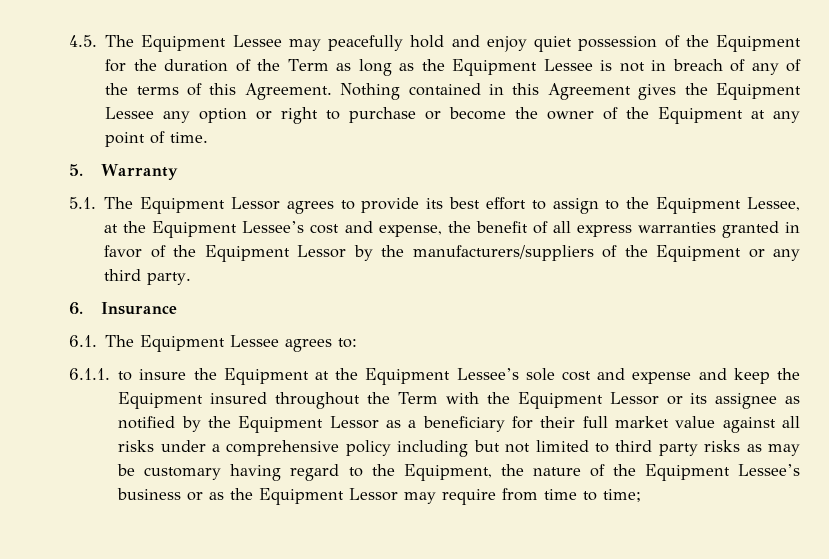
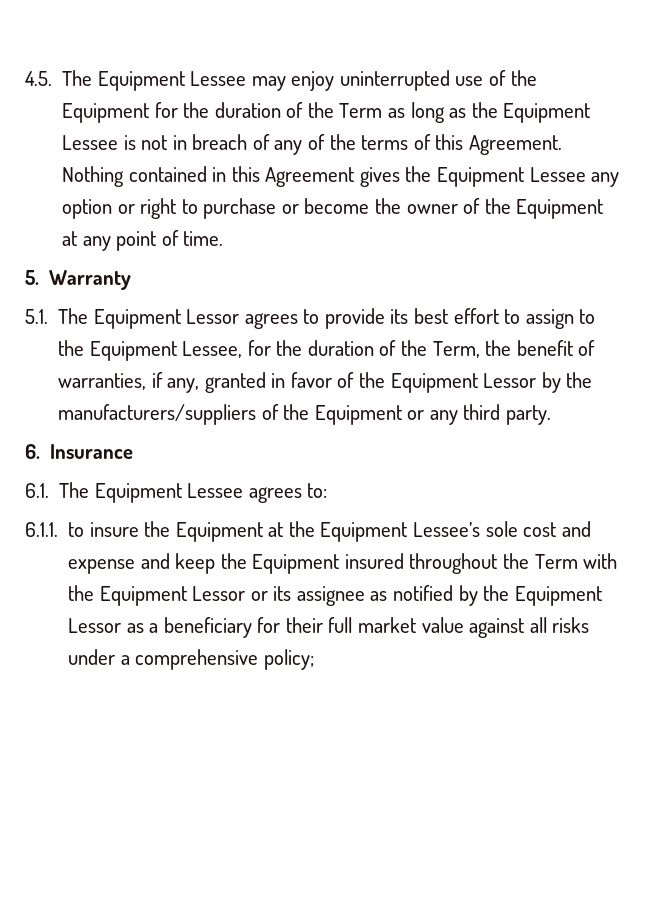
[328,35,658,52] peacefully hold and enjoy quiet possession -> [291,70,484,91] enjoy uninterrupted use
[104,221,716,238] at the Equipment Lessee’s cost and expense, the benefit of all express warranties -> [247,340,596,358] [58,372,200,393] for the duration of the Term, the benefit of warranties, if any,
[345,440,801,457] [117,464,800,481] [117,488,642,505] policy including but not limited to third party risks as may be customary having regard to the Equipment, the nature of the Equipment Lessee’s business or as the Equipment Lessor may require from time to time; -> [263,649,314,670] policy;

